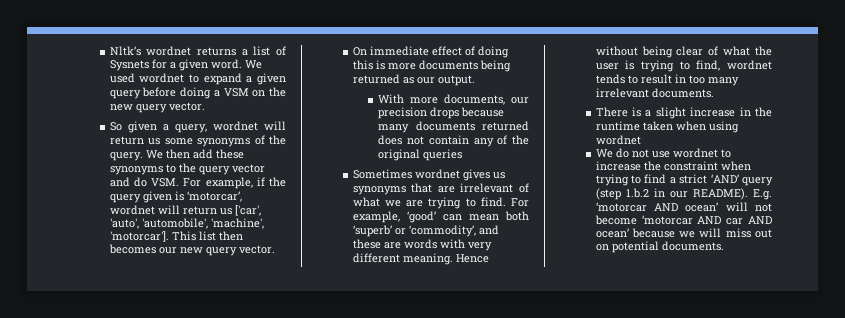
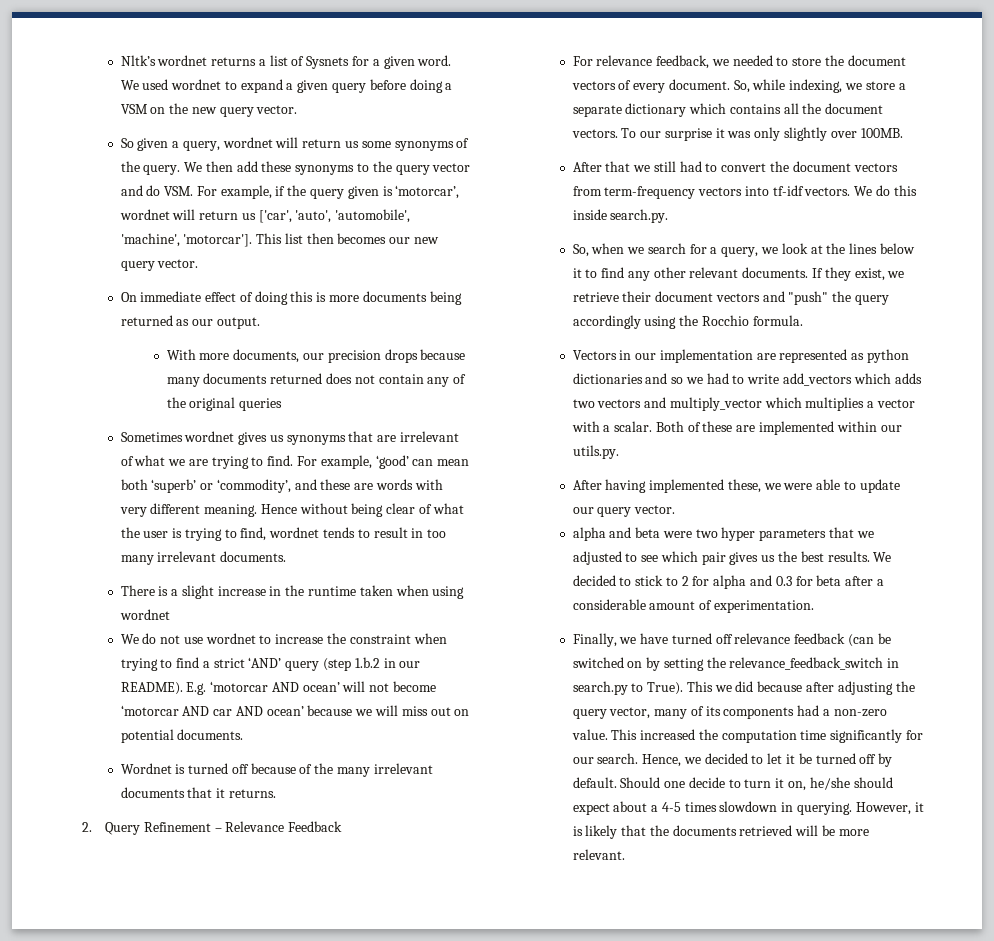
(724, 246) none -> [120,763,433,777] [120,787,276,798] [82,821,343,835] [572,55,906,69] [571,79,906,93] [572,103,884,117] [571,127,903,141] [572,161,898,172] [572,185,917,199] [572,209,669,223] [572,243,915,257] [572,267,905,281] [572,291,889,305] [572,315,803,329] [572,349,909,363] [572,373,922,386] [572,397,915,411] [571,421,902,435] [572,445,619,459] [572,479,900,493] [572,505,676,517] [572,527,874,541] [572,551,892,565] [572,575,884,589] [572,599,814,613] [572,633,891,647] [572,657,900,671] [572,681,915,695] [572,705,887,719] [571,729,923,743] [572,753,893,767] [572,777,893,791] [572,801,924,815] [572,825,869,839] [572,849,625,860] // Wordnet is turned off because of the many irrelevant documents that it returns. // 2. Query Refinement – Relevance Feedback // For relevance feedback, we needed to store the document vectors of every document. So, while indexing, we store a separate dictionary which contains all the document vectors. To our surprise it was only slightly over 100MB. // After that we still had to convert the document vectors from term-frequency vectors into tf-idf vectors. We do this inside search.py. // So, when we search for a query, we look at the lines below it to find any other relevant documents. If they exist, we retrieve their document vectors and "push" the query accordingly using the Rocchio formula. // Vectors in our implementation are represented as python dictionaries and so we had to write add_vectors which adds two vectors and multiply_vector which multiplies a vector with a scalar. Both of these are implemented within our utils.py. // After having implemented these, we were able to update our query vector. // alpha and beta were two hyper parameters that we adjusted to see which pair gives us the best results. We decided to stick to 2 for alpha and 0.3 for beta after a considerable amount of experimentation. // Finally, we have turned off relevance feedback (can be switched on by setting the relevance_feedback_switch in search.py to True). This we did because after adjusting the query vector, many of its components had a non-zero value. This increased the computation time significantly for our search. Hence, we decided to let it be turned off by default. Should one decide to turn it on, he/she should expect about a 4-5 times slowdown in querying. However, it is likely that the documents retrieved will be more relevant.

